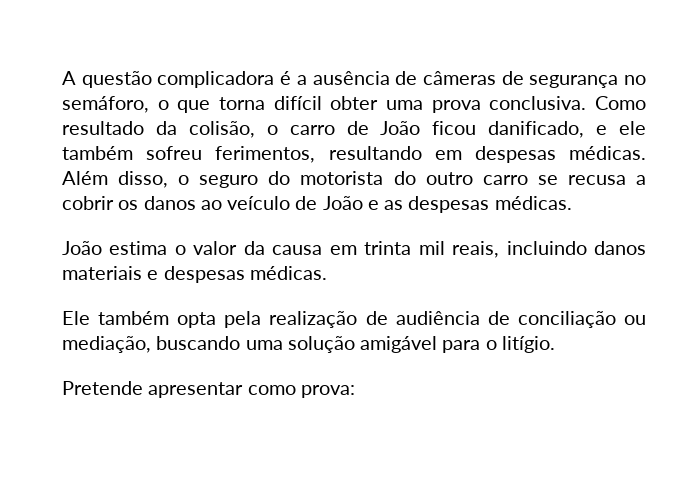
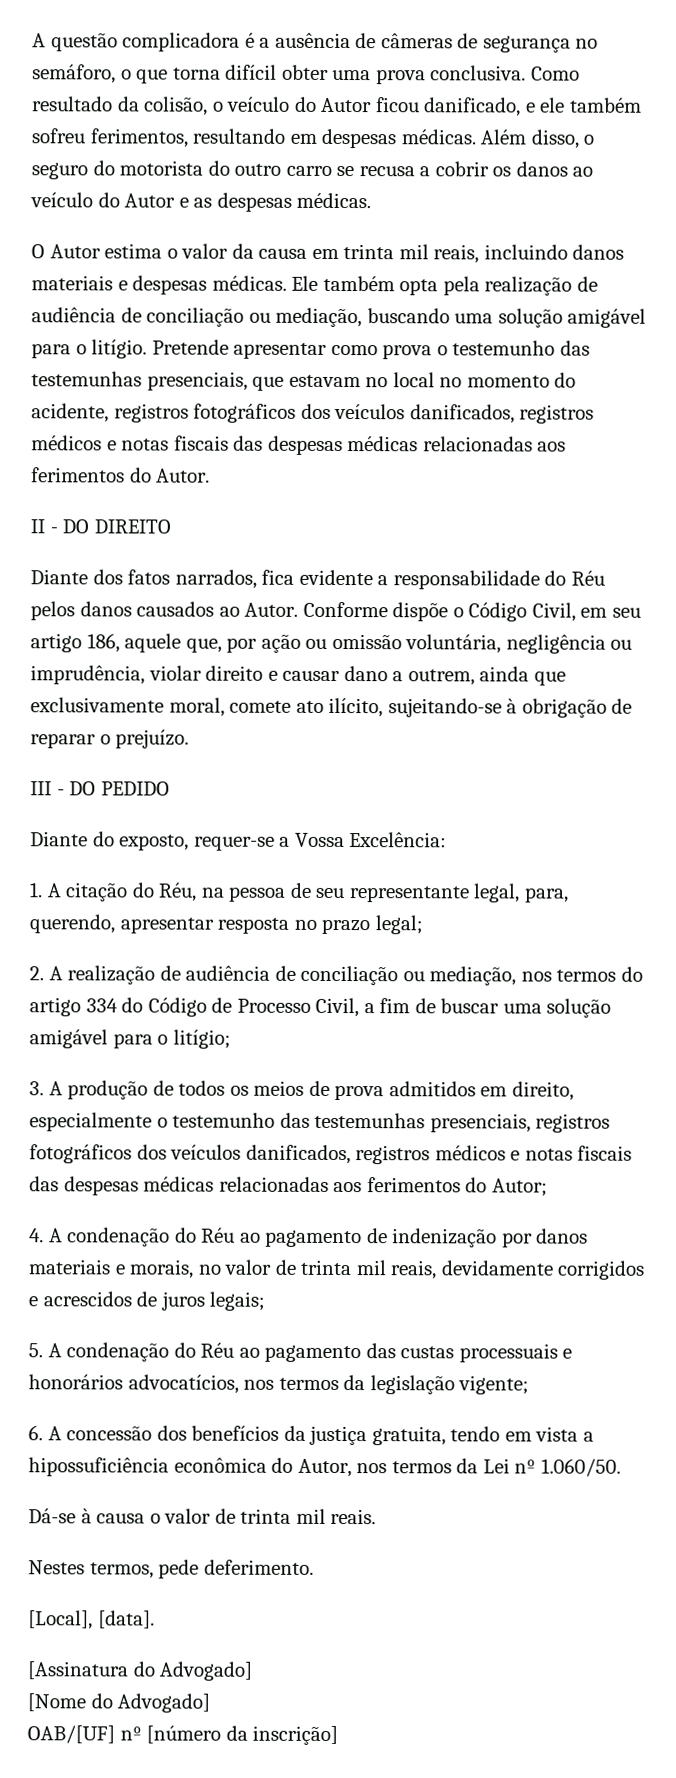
[289,121,421,135] carro de João -> [227,96,373,113] veículo do Autor
[295,196,363,210] de João -> [97,192,176,208] do Autor
[62,241,102,255] João -> [31,244,101,259] O Autor
(327, 273) // -> (287, 283) none
(555, 344) // -> (148, 349) none
[300,385,355,398] prova: -> [382,340,590,360] [31,371,577,391] [31,403,595,424] [31,435,567,456] [31,467,211,483] [30,519,171,534] [30,569,605,590] [30,601,641,622] [30,633,633,654] [30,665,566,686] [30,697,633,718] [30,729,190,749] [30,781,170,796] [30,831,448,851] [29,882,569,903] [29,914,423,935] [29,965,643,986] [29,997,612,1018] [29,1029,231,1049] [29,1080,574,1101] [29,1112,611,1133] [29,1144,633,1165] [29,1176,548,1197] [29,1227,589,1248] [28,1259,646,1280] [28,1291,266,1311] [28,1342,573,1363] [28,1374,530,1395] [28,1425,594,1446] [28,1457,621,1478] [28,1508,377,1525] [28,1559,314,1579] [28,1610,155,1630] [27,1661,253,1681] [27,1693,211,1713] [27,1725,339,1746] prova o testemunho das testemunhas presenciais, que estavam no local no momento do acidente, registros fotográficos dos veículos danificados, registros médicos e notas fiscais das despesas médicas relacionadas aos ferimentos do Autor. // II - DO DIREITO // Diante dos fatos narrados, fica evidente a responsabilidade do Réu pelos danos causados ao Autor. Conforme dispõe o Código Civil, em seu artigo 186, aquele que, por ação ou omissão voluntária, negligência ou imprudência, violar direito e causar dano a outrem, ainda que exclusivamente moral, comete ato ilícito, sujeitando-se à obrigação de reparar o prejuízo. // III - DO PEDIDO // Diante do exposto, requer-se a Vossa Excelência: // 1. A citação do Réu, na pessoa de seu representante legal, para, querendo, apresentar resposta no prazo legal; // 2. A realização de audiência de conciliação ou mediação, nos termos do artigo 334 do Código de Processo Civil, a fim de buscar uma solução amigável para o litígio; // 3. A produção de todos os meios de prova admitidos em direito, especialmente o testemunho das testemunhas presenciais, registros fotográficos dos veículos danificados, registros médicos e notas fiscais das despesas médicas relacionadas aos ferimentos do Autor; // 4. A condenação do Réu ao pagamento de indenização por danos materiais e morais, no valor de trinta mil reais, devidamente corrigidos e acrescidos de juros legais; // 5. A condenação do Réu ao pagamento das custas processuais e honorários advocatícios, nos termos da legislação vigente; // 6. A concessão dos benefícios da justiça gratuita, tendo em vista a hipossuficiência econômica do Autor, nos termos da Lei nº 1.060/50. // Dá-se à causa o valor de trinta mil reais. // Nestes termos, pede deferimento. // [Local], [data]. // [Assinatura do Advogado] // [Nome do Advogado] // OAB/[UF] nº [número da inscrição]

